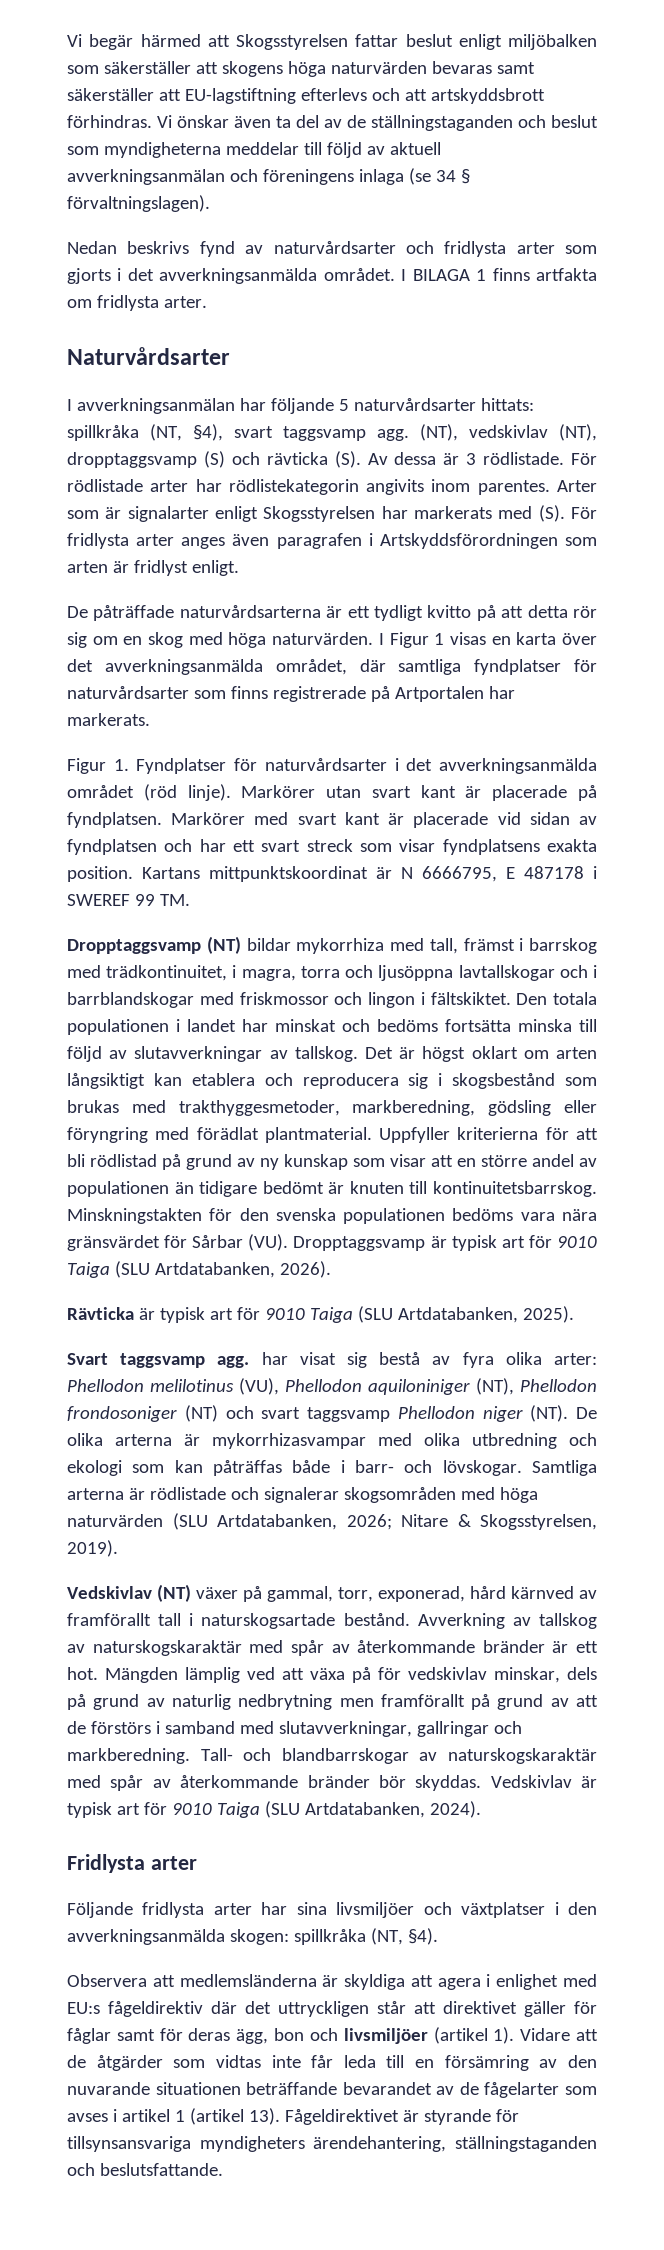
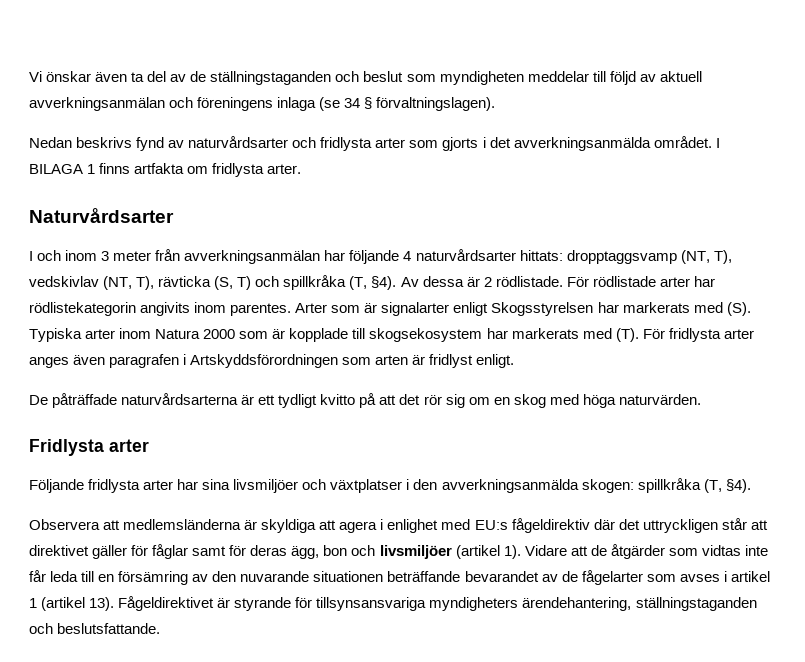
[67,34,597,50] [67,61,535,77] [67,88,545,104] [67,115,172,128] Vi begär härmed att Skogsstyrelsen fattar beslut enligt miljöbalken som säkerställer att skogens höga naturvärden bevaras samt säkerställer att EU-lagstiftning efterlevs och att artskyddsbrott förhindras. Vi -> [29,71,42,82] Vi
[103,142,221,158] myndigheterna -> [439,71,524,85] myndigheten
(72, 405) none -> [37,249,181,261] och inom 3 meter från
[338,399,349,411] 5 -> [403,251,412,261] 4
[67,424,597,441] [67,451,361,468] spillkråka (NT, §4), svart taggsvamp agg. (NT), vedskivlav (NT), dropptaggsvamp (S) och rävticka (S). -> [566,250,732,264] [29,275,397,290] dropptaggsvamp (NT, T), vedskivlav (NT, T), rävticka (S, T) och spillkråka (T, §4).
[466,453,477,465] 3 -> [483,277,492,287] 2
(565, 513) none -> [29,328,639,342] Typiska arter inom Natura 2000 som är kopplade till skogsekosystem har markerats med (T).
[527,605,568,618] detta -> [399,394,421,405] det
[378,632,597,648] [67,659,597,675] [67,686,515,702] [67,713,150,726] [67,758,597,774] [67,784,597,801] [67,812,597,828] [67,839,597,855] [67,866,597,882] [67,894,190,906] [67,936,597,954] [67,965,597,981] [67,992,597,1008] [67,1019,597,1035] [67,1046,597,1062] [67,1073,597,1089] [67,1100,597,1116] [67,1127,598,1143] [67,1154,597,1170] [67,1181,597,1197] [67,1208,597,1224] [67,1234,597,1251] [67,1261,331,1278] [67,1306,574,1323] [67,1352,597,1368] [67,1378,597,1395] [67,1405,597,1422] [67,1433,597,1449] [67,1460,597,1476] [67,1487,538,1503] [67,1513,597,1530] [67,1540,118,1557] [67,1584,597,1602] [67,1613,597,1629] [67,1640,598,1656] [67,1667,597,1683] [67,1694,598,1710] [67,1721,522,1737] [67,1748,597,1764] [67,1775,597,1791] [67,1801,481,1818] I Figur 1 visas en karta över det avverkningsanmälda området, där samtliga fyndplatser för naturvårdsarter som finns registrerade på Artportalen har markerats. // Figur 1. Fyndplatser för naturvårdsarter i det avverkningsanmälda området (röd linje). Markörer utan svart kant är placerade på fyndplatsen. Markörer med svart kant är placerade vid sidan av fyndplatsen och har ett svart streck som visar fyndplatsens exakta position. Kartans mittpunktskoordinat är N 6666795, E 487178 i SWEREF 99 TM. // Dropptaggsvamp (NT) bildar mykorrhiza med tall, främst i barrskog med trädkontinuitet, i magra, torra och ljusöppna lavtallskogar och i barrblandskogar med friskmossor och lingon i fältskiktet. Den totala populationen i landet har minskat och bedöms fortsätta minska till följd av slutavverkningar av tallskog. Det är högst oklart om arten långsiktigt kan etablera och reproducera sig i skogsbestånd som brukas med trakthyggesmetoder, markberedning, gödsling eller föryngring med förädlat plantmaterial. Uppfyller kriterierna för att bli rödlistad på grund av ny kunskap som visar att en större andel av populationen än tidigare bedömt är knuten till kontinuitetsbarrskog. Minskningstakten för den svenska populationen bedöms vara nära gränsvärdet för Sårbar (VU). Dropptaggsvamp är typisk art för 9010 Taiga (SLU Artdatabanken, 2026). // Rävticka är typisk art för 9010 Taiga (SLU Artdatabanken, 2025). // Svart taggsvamp agg. har visat sig bestå av fyra olika arter: Phellodon melilotinus (VU), Phellodon aquiloniniger (NT), Phellodon frondosoniger (NT) och svart taggsvamp Phellodon niger (NT). De olika arterna är mykorrhizasvampar med olika utbredning och ekologi som kan påträffas både i barr- och lövskogar. Samtliga arterna är rödlistade och signalerar skogsområden med höga naturvärden (SLU Artdatabanken, 2026; Nitare & Skogsstyrelsen, 2019). // Vedskivlav (NT) växer på gammal, torr, exponerad, hård kärnved av framförallt tall i naturskogsartade bestånd. Avverkning av tallskog av naturskogskaraktär med spår av återkommande bränder är ett hot. Mängden lämplig ved att växa på för vedskivlav minskar, dels på grund av naturlig nedbrytning men framförallt på grund av att de förstörs i samband med slutavverkningar, gallringar och markberedning. Tall- och blandbarrskogar av naturskogskaraktär med spår av återkommande bränder bör skyddas. Vedskivlav är typisk art för 9010 Taiga (SLU Artdatabanken, 2024). -> (701, 399) none
[370,1928,403,1945] (NT, -> [703,479,722,493] (T,

